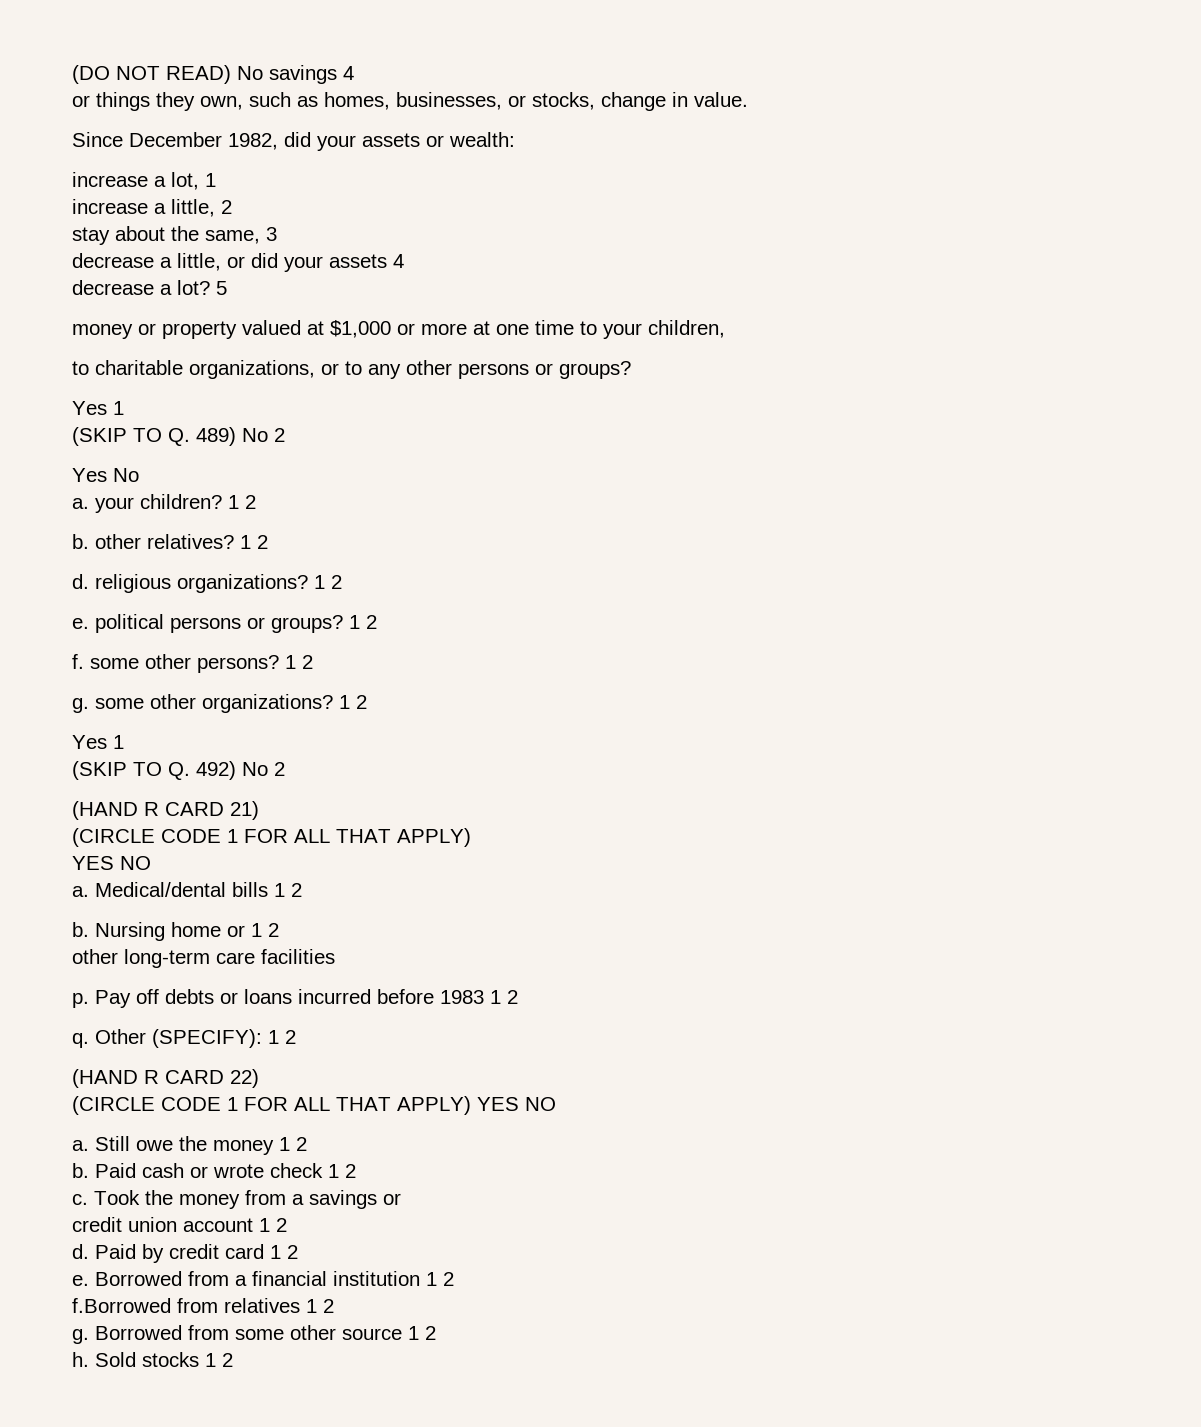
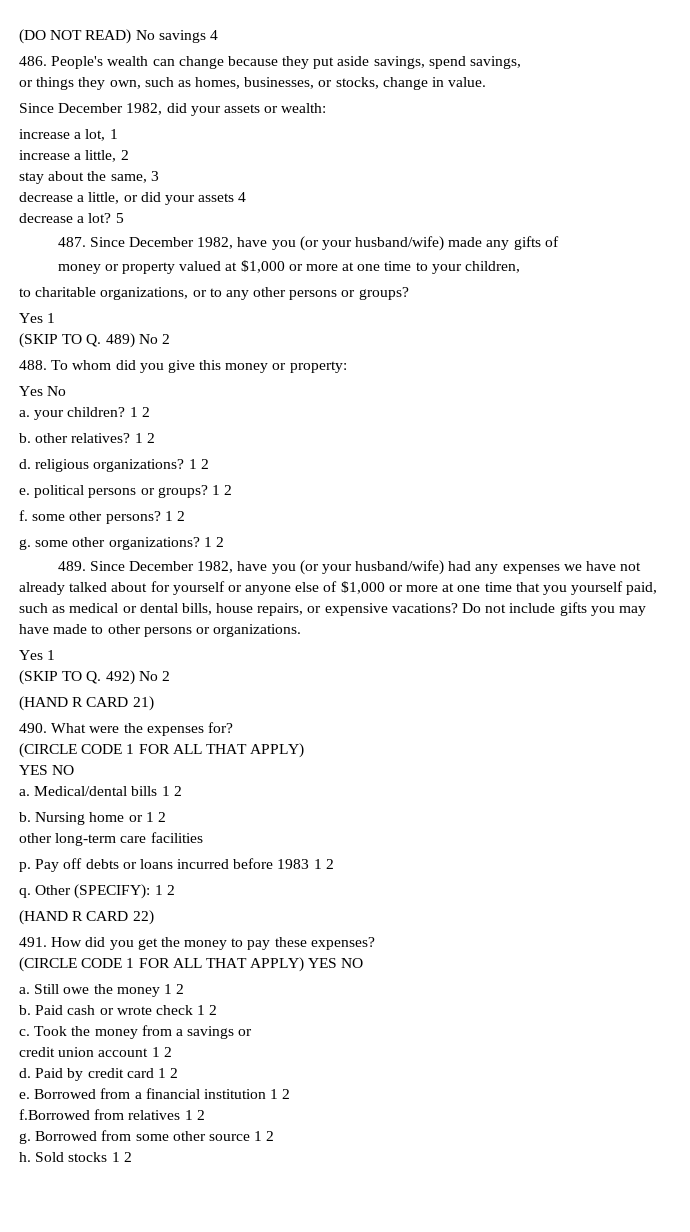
(354, 73) none -> [19,56,522,69] // 486. People's wealth can change because they put aside savings, spend savings,
(227, 288) none -> [57,236,559,251] // 487. Since December 1982, have you (or your husband/wife) made any gifts of
(285, 435) none -> [19,360,347,373] // 488. To whom did you give this money or property:
(367, 702) none -> [57,560,642,575] [19,581,658,595] [19,602,646,616] [19,624,302,637] // 489. Since December 1982, have you (or your husband/wife) had any expenses we have not already talked about for yourself or anyone else of $1,000 or more at one time that you yourself paid, such as medical or dental bills, house repairs, or expensive vacations? Do not include gifts you may have made to other persons or organizations.
(259, 810) none -> [19,722,233,736] // 490. What were the expenses for?
(259, 1078) none -> [19,937,375,950] // 491. How did you get the money to pay these expenses?

